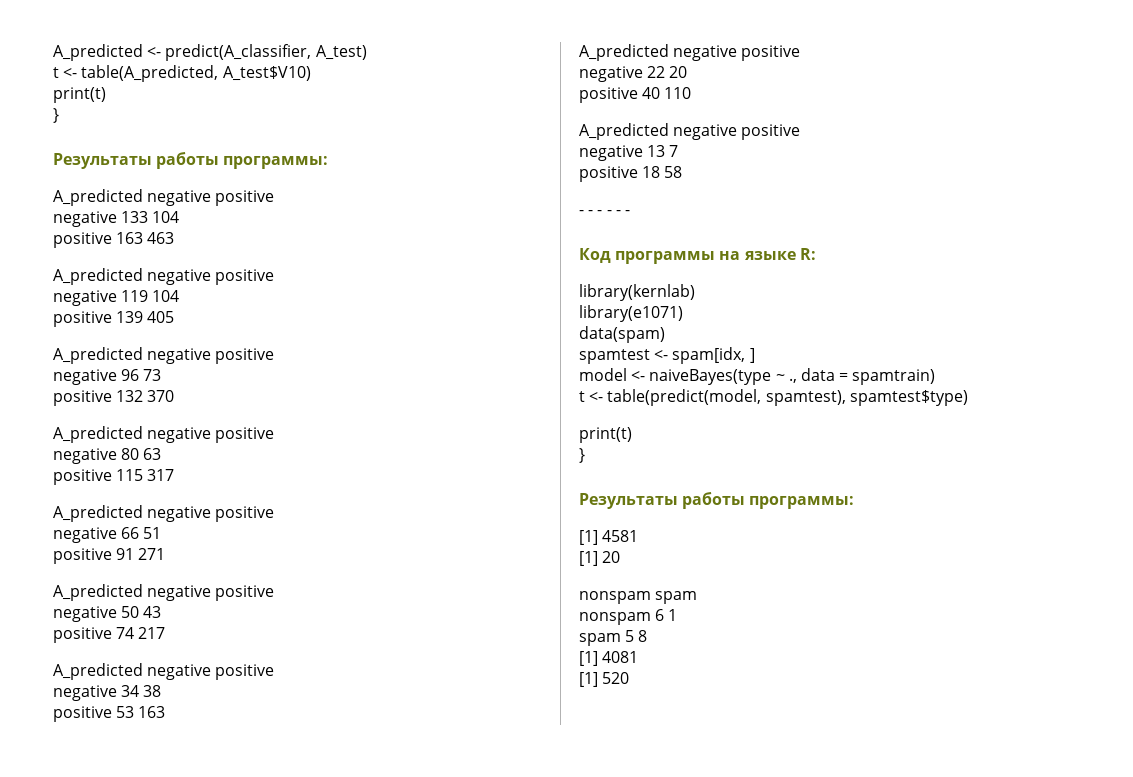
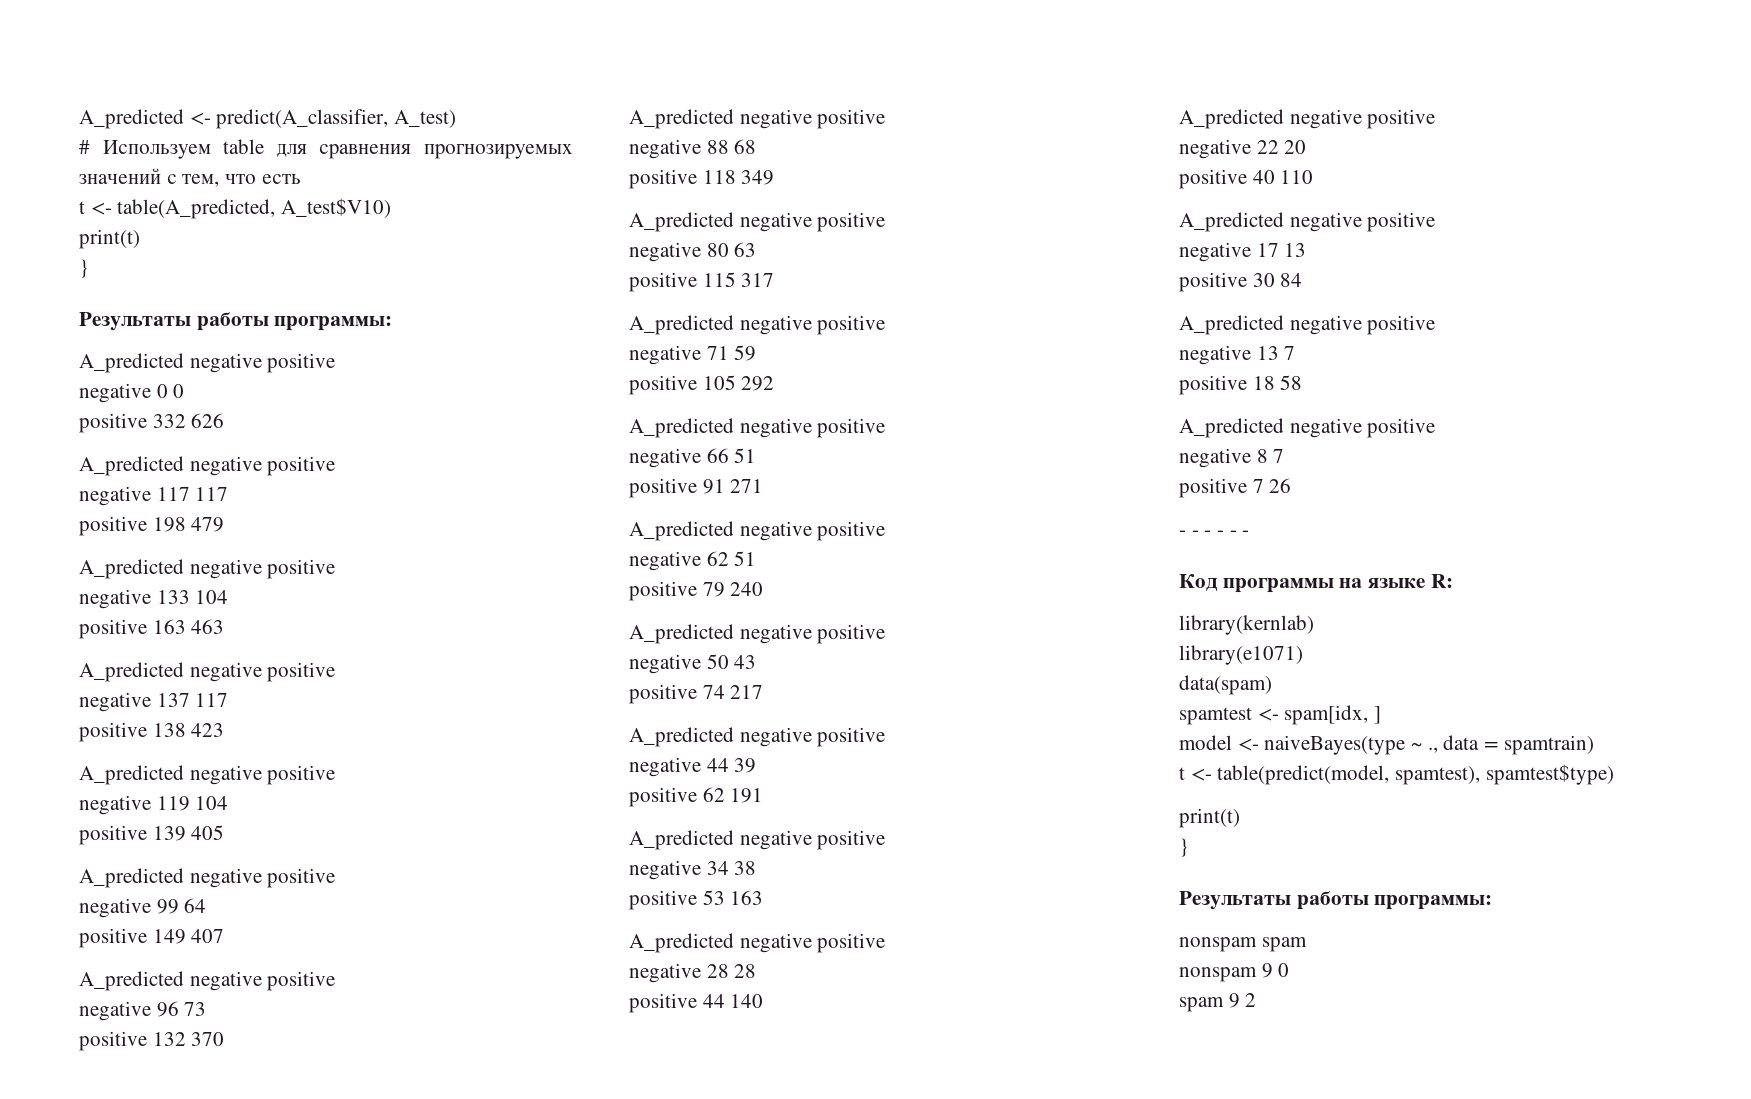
(367, 52) none -> [79,139,572,159] [79,168,301,187] // # Используем table для сравнения прогнозируемых значений с тем, что есть
(275, 198) none -> [79,383,185,403] [79,413,225,433] [79,456,336,476] [79,486,229,506] [79,516,225,536] [79,559,336,579] // negative 0 0 // positive 332 626 // A_predicted negative positive // negative 117 117 // positive 198 479 // A_predicted negative positive
(275, 277) none -> [79,692,229,712] [79,722,225,742] [79,765,336,785] // negative 137 117 // positive 138 423 // A_predicted negative positive
(275, 356) none -> [79,898,207,918] [79,928,225,948] [79,971,336,991] // negative 99 64 // positive 149 407 // A_predicted negative positive
(275, 435) none -> [629,139,757,159] [629,169,775,189] [629,212,886,232] // negative 88 68 // positive 118 349 // A_predicted negative positive
(275, 514) none -> [629,345,757,365] [629,375,775,395] [629,418,886,438] // negative 71 59 // positive 105 292 // A_predicted negative positive
(275, 593) none -> [629,551,757,571] [629,581,764,601] [629,624,886,644] // negative 62 51 // positive 79 240 // A_predicted negative positive
(275, 672) none -> [629,757,757,777] [629,787,764,807] [629,830,886,850] // negative 44 39 // positive 62 191 // A_predicted negative positive
(801, 53) none -> [629,963,757,983] [629,993,764,1013] [1179,109,1436,129] // negative 28 28 // positive 44 140 // A_predicted negative positive
(801, 132) none -> [1179,242,1307,262] [1179,272,1303,292] [1179,315,1436,335] // negative 17 13 // positive 30 84 // A_predicted negative positive
(683, 172) none -> [1179,418,1436,438] [1179,448,1285,468] [1179,478,1292,498] // A_predicted negative positive // negative 8 7 // positive 7 26
[579,530,639,545] [579,551,621,566] // [1] 4581 // [1] 20 -> (1493, 902) none
[655,609,678,621] [579,630,648,646] [579,651,639,666] [579,672,630,687] 6 1 // spam 5 8 // [1] 4081 // [1] 520 -> [1261,963,1290,978] [1179,993,1257,1012] 9 0 // spam 9 2

